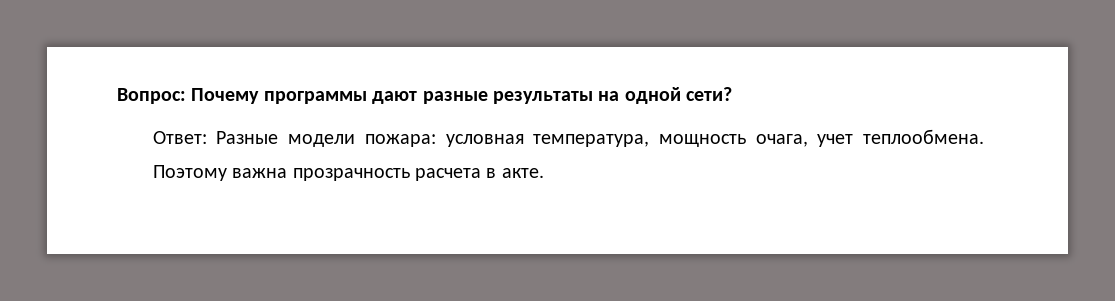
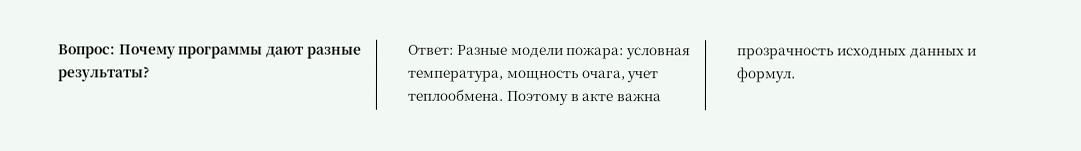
[493,87,733,104] результаты на одной сети? -> [57,66,150,82] результаты?
[232,168,544,181] важна прозрачность расчета в акте. -> [569,93,661,102] [737,47,978,60] [736,67,797,83] в акте важна прозрачность исходных данных и формул.

